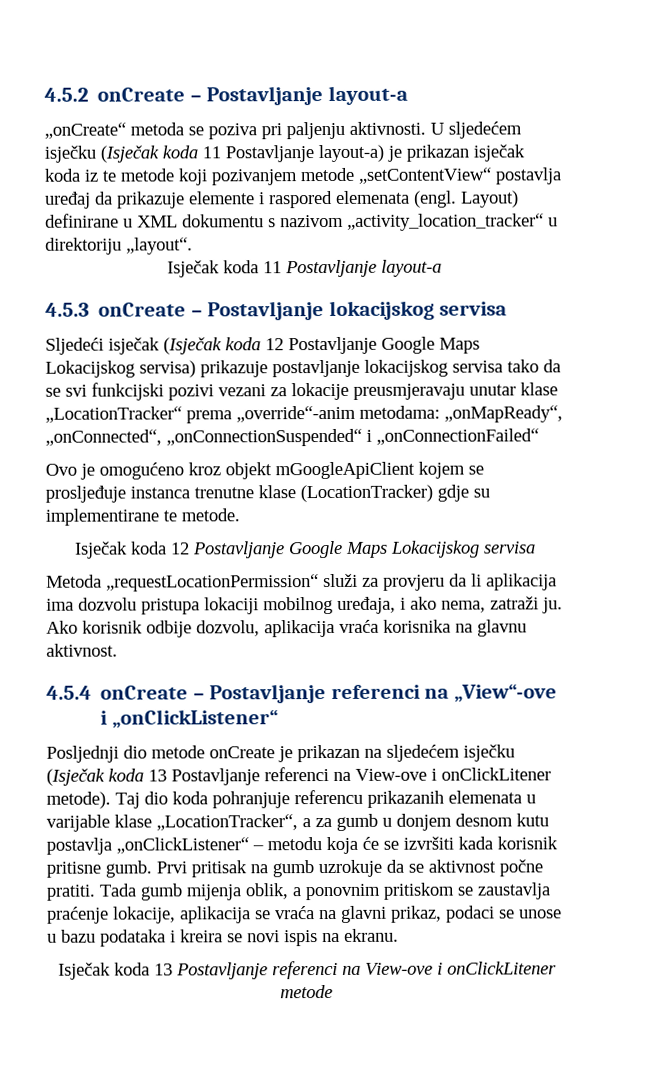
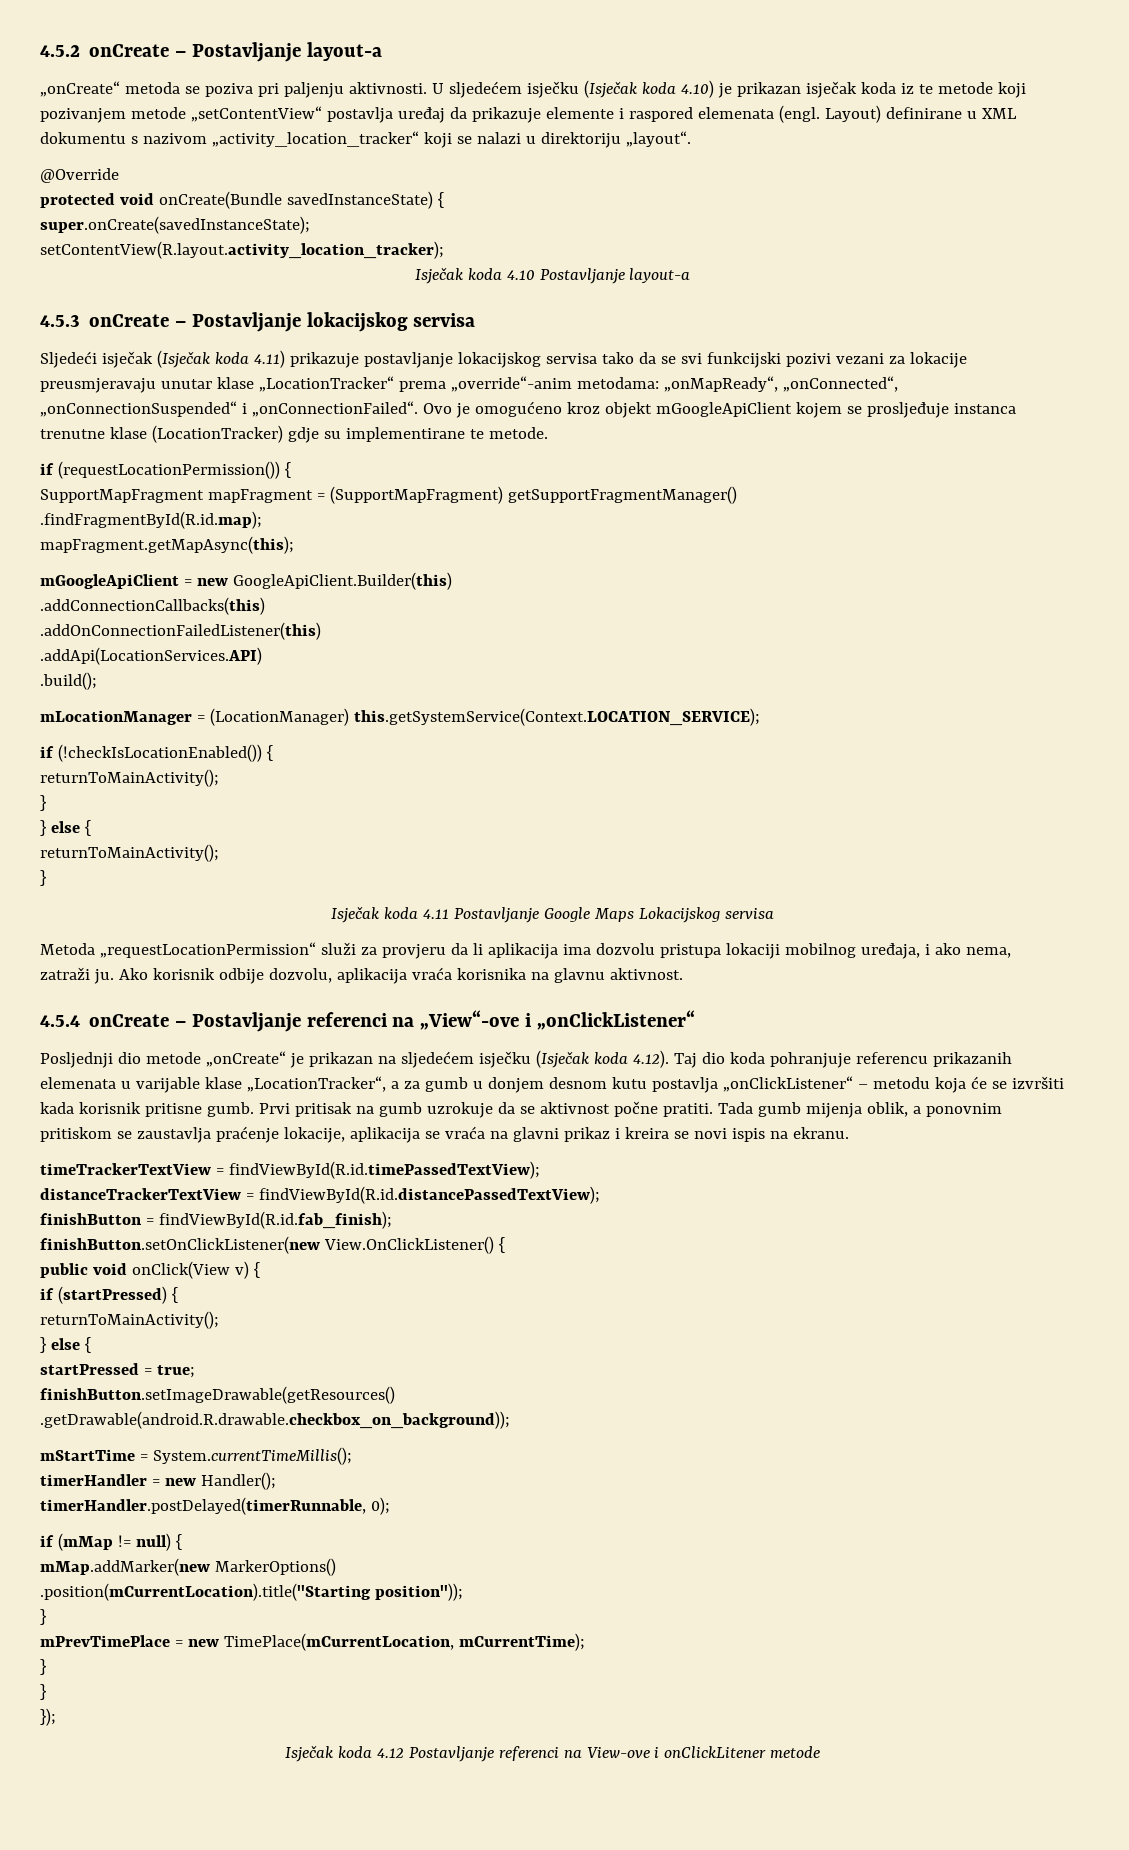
[202,144,384,163] 11 Postavljanje layout-a) -> [680,80,714,98] 4.10)
(544, 222) none -> [423,132,521,148] koji se nalazi
[167,260,282,278] // Isječak koda 11 -> [40,168,119,183] [40,191,444,209] [40,216,310,234] [40,241,444,259] [414,267,535,284] // @Override // protected void onCreate(Bundle savedInstanceState) { // super.onCreate(savedInstanceState); // setContentView(R.layout.activity_location_tracker); // Isječak koda 4.10
[265,336,480,355] [45,360,196,378] 12 Postavljanje Google Maps Lokacijskog servisa) -> [253,350,285,368] 4.11)
[376,428,539,445] „onConnectionFailed“ // -> [251,401,418,417] „onConnectionFailed“.
[75,541,190,559] // Isječak koda 12 -> [40,461,291,479] [40,486,737,504] [40,511,262,529] [40,536,294,554] [40,572,452,590] [40,597,265,615] [40,622,321,640] [40,647,262,665] [40,672,97,690] [40,708,760,726] [40,744,273,762] [40,769,219,787] [40,795,46,811] [40,820,91,836] [40,844,219,862] [40,870,46,886] [331,906,450,923] // if (requestLocationPermission()) { // SupportMapFragment mapFragment = (SupportMapFragment) getSupportFragmentManager() // .findFragmentById(R.id.map); // mapFragment.getMapAsync(this); // mGoogleApiClient = new GoogleApiClient.Builder(this) // .addConnectionCallbacks(this) // .addOnConnectionFailedListener(this) // .addApi(LocationServices.API) // .build(); // mLocationManager = (LocationManager) this.getSystemService(Context.LOCATION_SERVICE); // if (!checkIsLocationEnabled()) { // returnToMainActivity(); // } // } else { // returnToMainActivity(); // } // Isječak koda 4.11
[209,746,275,759] onCreate -> [205,1051,286,1067] „onCreate“
[148,767,551,786] [46,791,111,809] 13 Postavljanje referenci na View-ove i onClickLitener metode). -> [632,1050,669,1068] 4.12).
[391,905,562,923] [47,929,166,947] prikaz, podaci se unose u bazu podataka -> [563,1127,610,1142] prikaz
[57,962,173,980] // Isječak koda 13 -> [40,1161,540,1179] [40,1186,600,1204] [40,1211,392,1229] [40,1236,505,1254] [40,1261,260,1279] [40,1286,178,1304] [40,1311,219,1329] [40,1337,91,1353] [40,1363,195,1378] [40,1386,395,1404] [40,1411,510,1429] [40,1447,352,1465] [40,1472,276,1490] [40,1497,390,1515] [40,1533,182,1551] [40,1558,336,1576] [40,1583,463,1601] [40,1609,46,1625] [40,1633,585,1651] [40,1659,46,1675] [40,1684,46,1700] [40,1708,56,1726] [284,1745,404,1762] // timeTrackerTextView = findViewById(R.id.timePassedTextView); // distanceTrackerTextView = findViewById(R.id.distancePassedTextView); // finishButton = findViewById(R.id.fab_finish); // finishButton.setOnClickListener(new View.OnClickListener() { // public void onClick(View v) { // if (startPressed) { // returnToMainActivity(); // } else { // startPressed = true; // finishButton.setImageDrawable(getResources() // .getDrawable(android.R.drawable.checkbox_on_background)); // mStartTime = System.currentTimeMillis(); // timerHandler = new Handler(); // timerHandler.postDelayed(timerRunnable, 0); // if (mMap != null) { // mMap.addMarker(new MarkerOptions() // .position(mCurrentLocation).title("Starting position")); // } // mPrevTimePlace = new TimePlace(mCurrentLocation, mCurrentTime); // } // } // }); // Isječak koda 4.12

